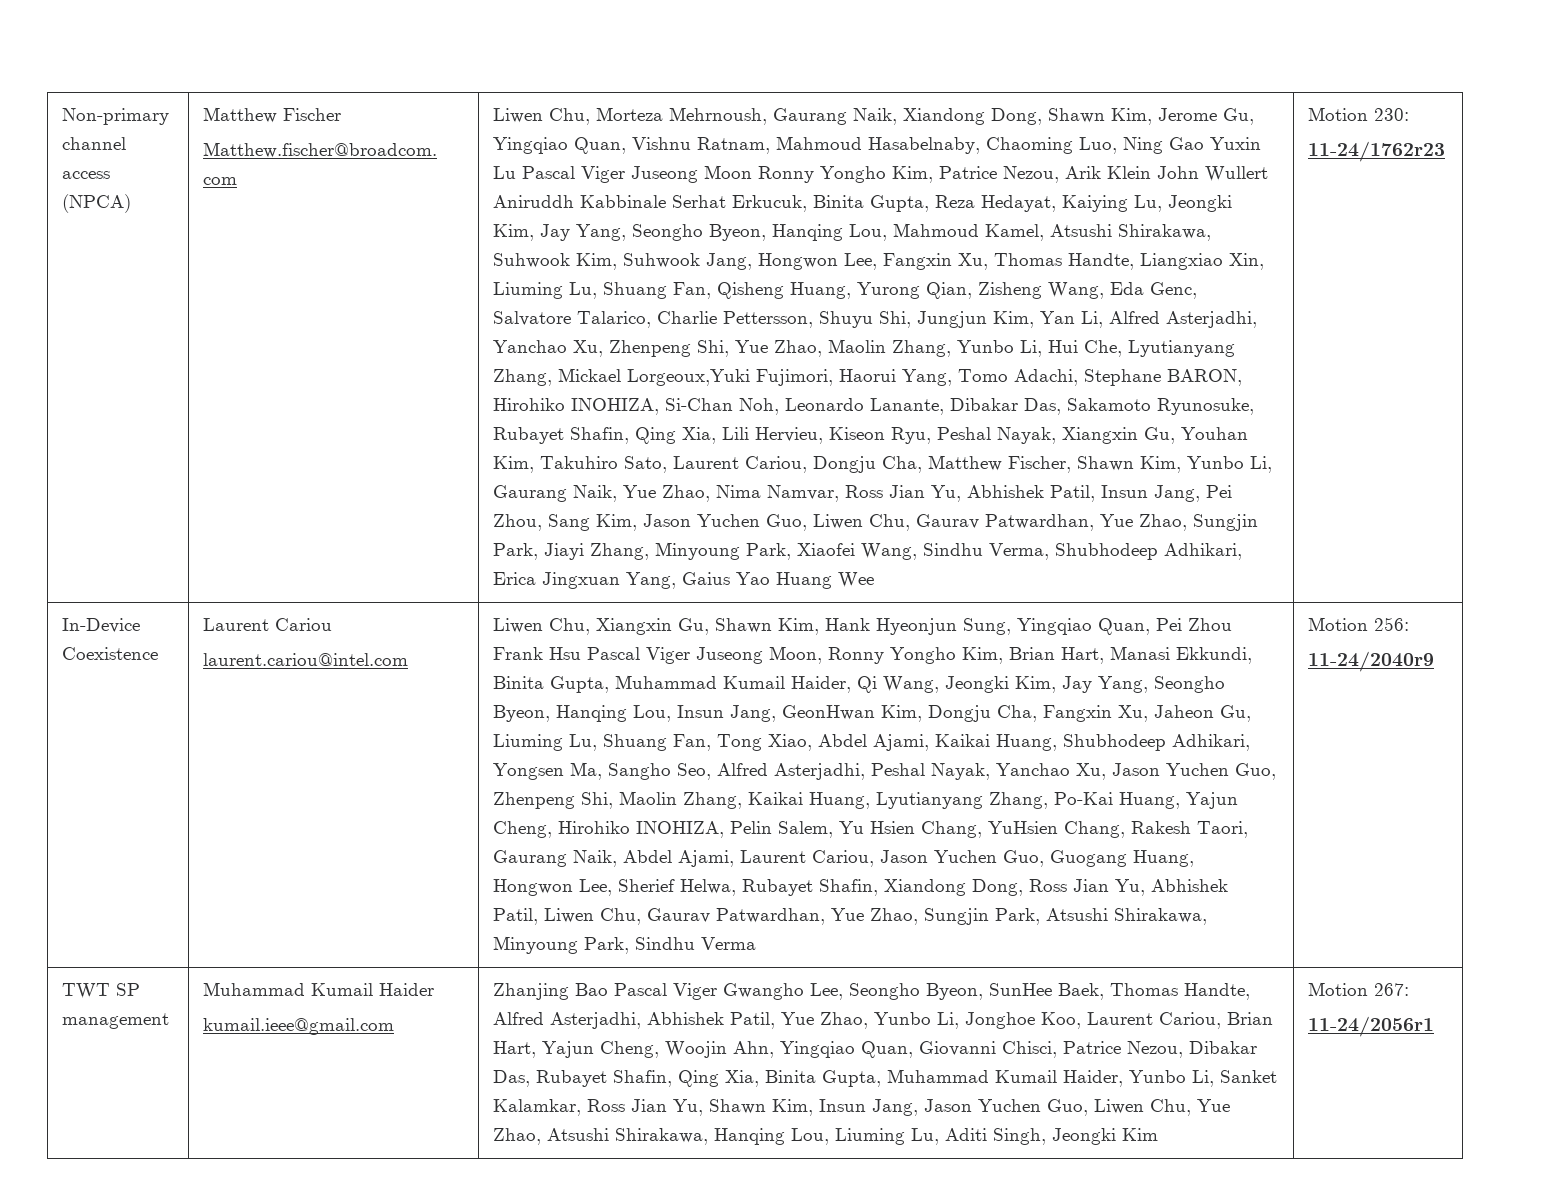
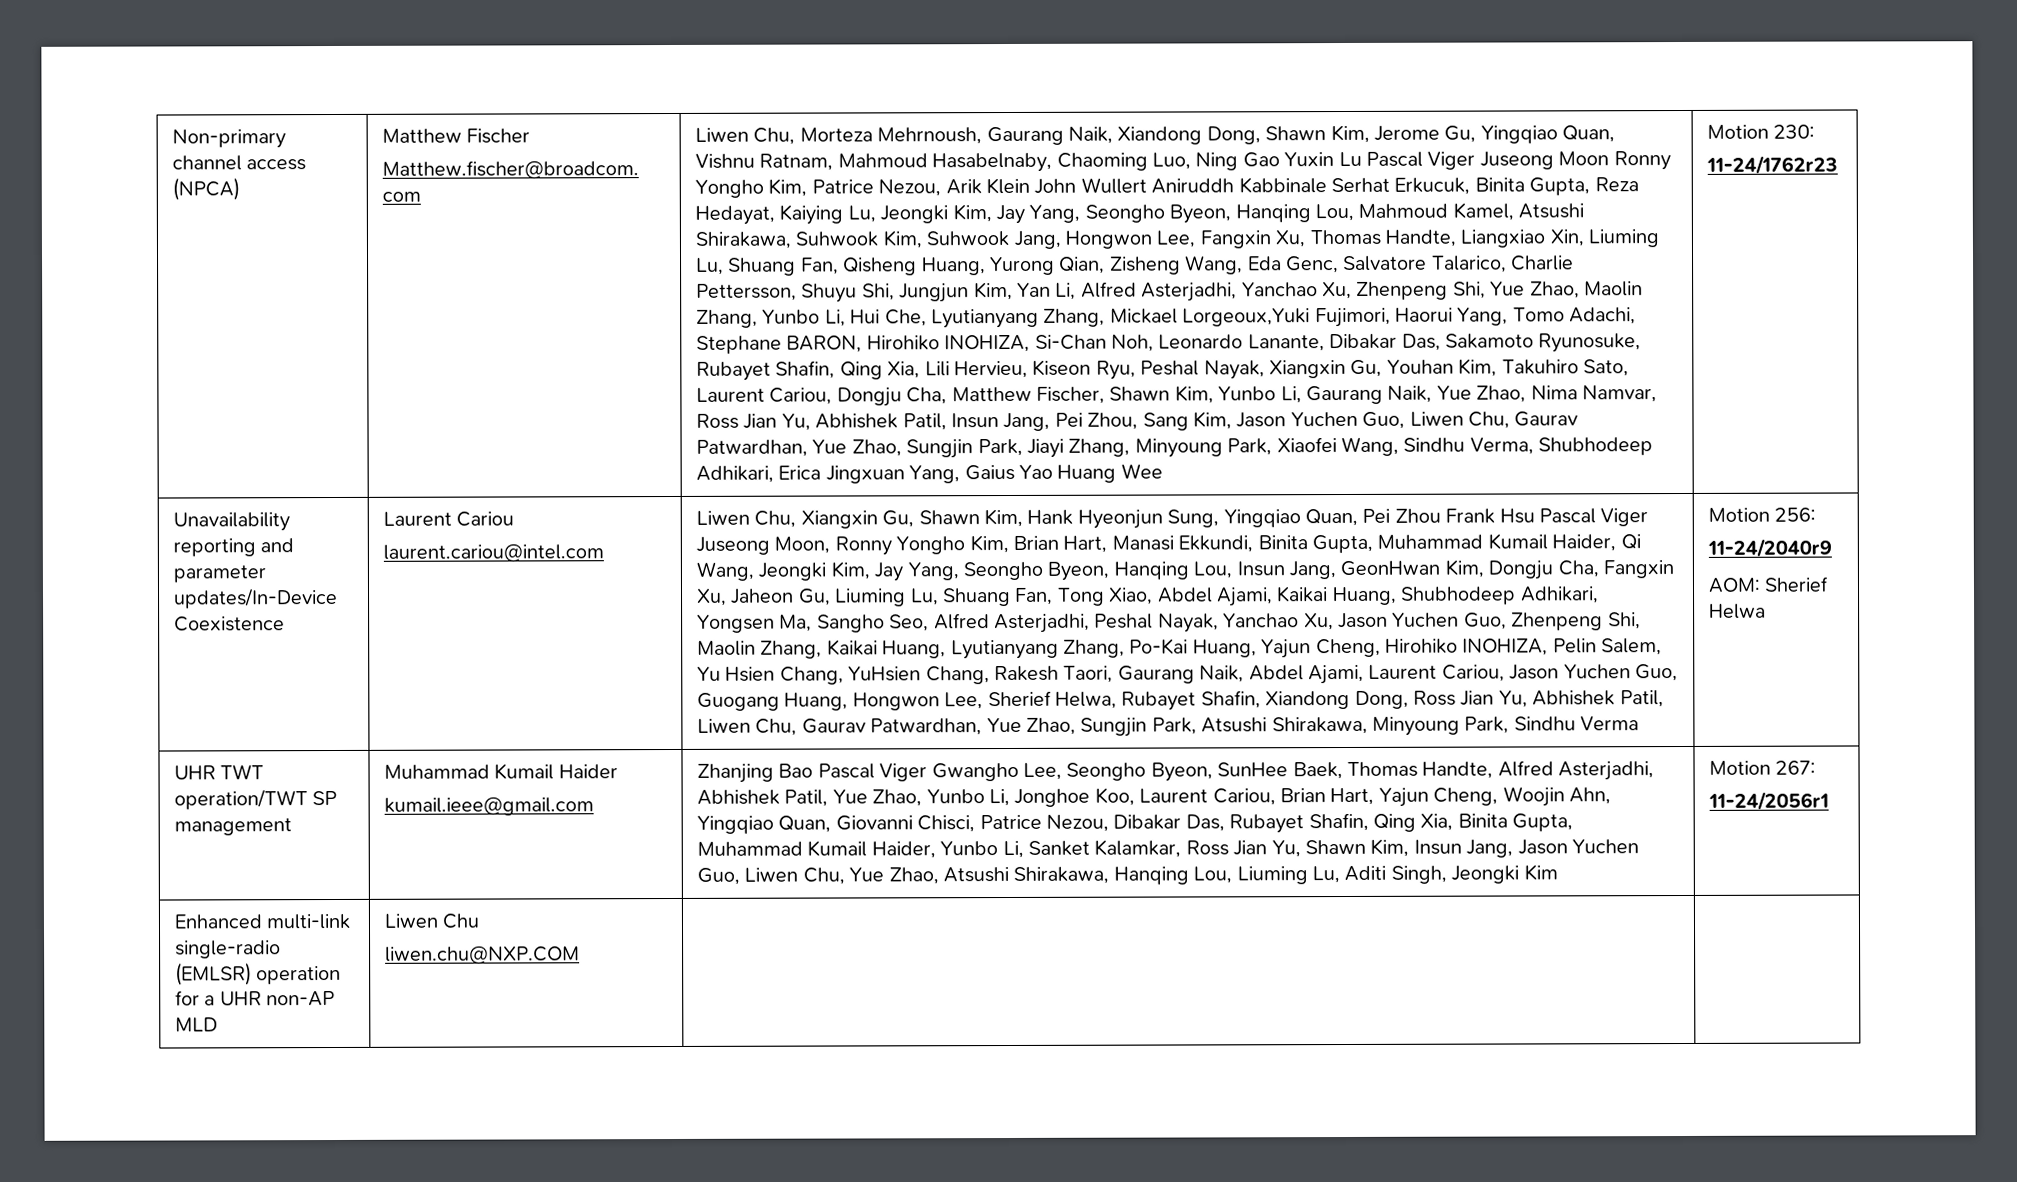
[62,618,141,633] In-Device -> [172,512,290,532] [172,538,295,557] [172,565,266,583] [172,587,338,609] Unavailability reporting and parameter updates/In-Device
[62,983,111,999] // TWT -> [1707,576,1830,593] [1708,603,1766,619] [173,764,265,780] [173,789,308,810] // AOM: Sherief Helwa // UHR TWT operation/TWT
(1435, 1026) none -> [173,913,351,930] [174,940,281,959] [174,962,342,986] [174,990,336,1007] [174,1017,218,1032] [383,913,480,929] [384,945,580,965] // Enhanced multi-link single-radio (EMLSR) operation for a UHR non-AP MLD | Liwen Chu // liwen.chu@NXP.COM | |

